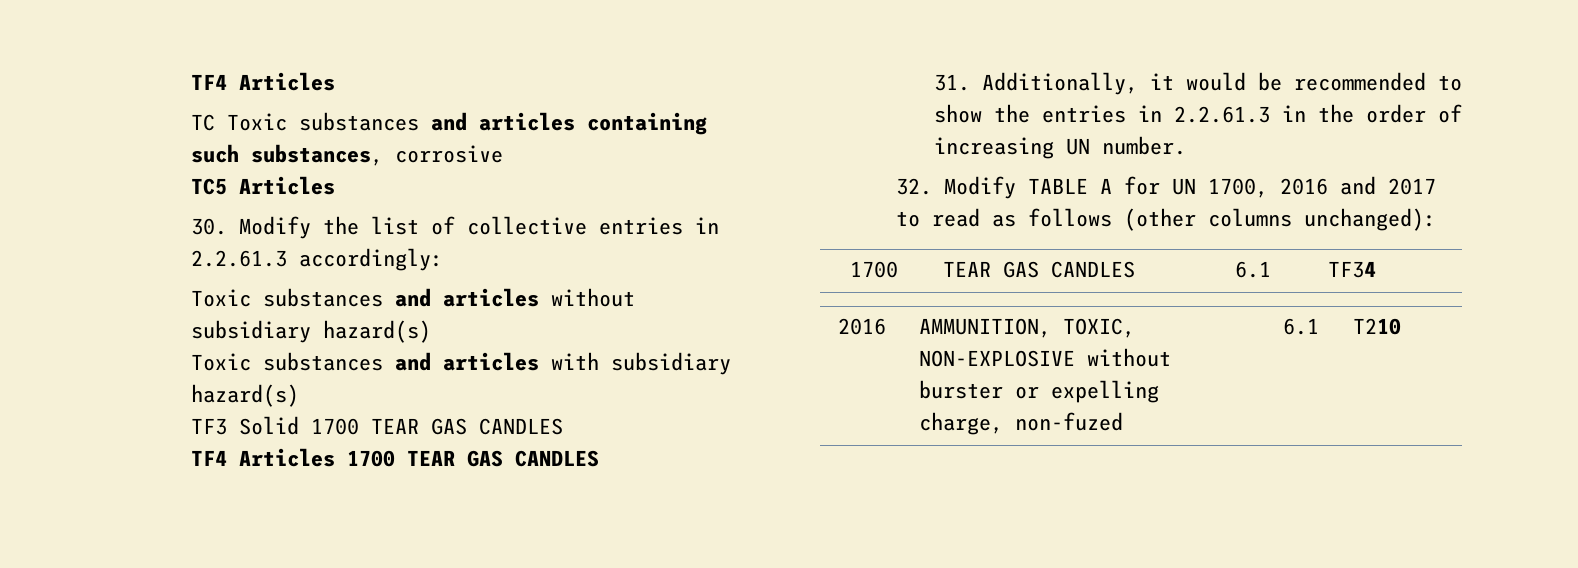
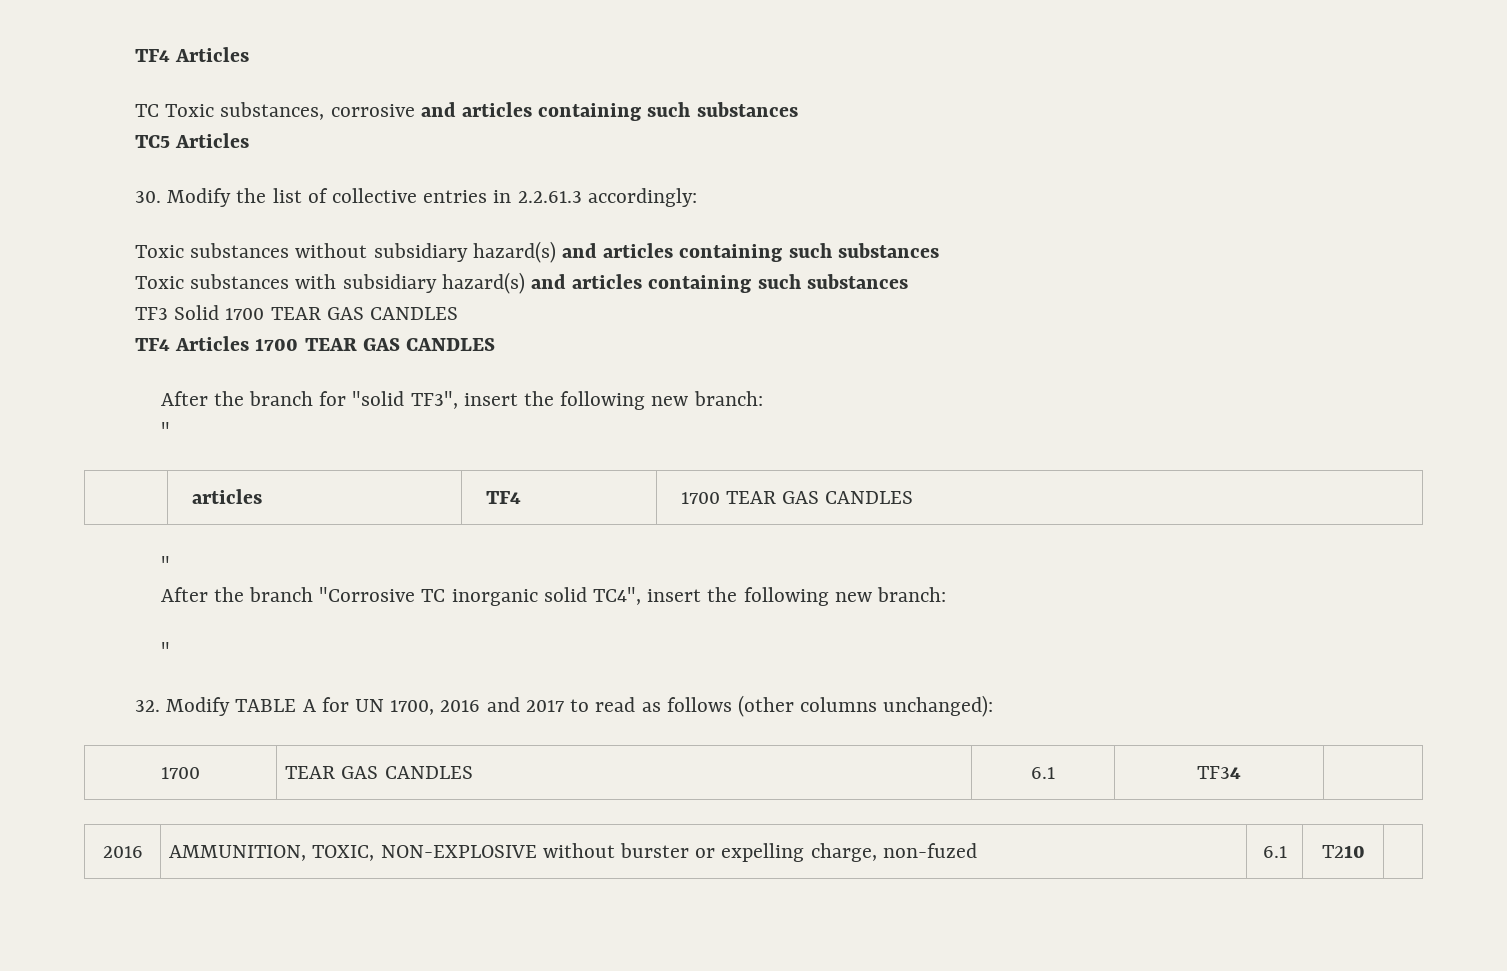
[299,112,708,135] [191,144,504,166] substances and articles containing such substances, corrosive -> [220,102,798,121] substances, corrosive and articles containing such substances
[395,288,540,307] and articles -> (290, 250) none
[191,352,540,371] // Toxic substances and articles -> [562,243,939,262] [135,274,290,289] and articles containing such substances // Toxic substances
(300, 395) none -> [531,274,908,293] and articles containing such substances
[934,72,1463,95] [934,104,1463,123] [934,136,1187,159] 31. Additionally, it would be recommended to show the entries in 2.2.61.3 in the order of increasing UN number. -> [160,391,763,410] [160,422,170,437] [191,489,262,504] [485,491,521,504] [680,491,914,504] [160,556,170,571] [160,587,947,606] [160,642,170,657] After the branch for "solid TF3", insert the following new branch: // " // | articles | TF4 | 1700 TEAR GAS CANDLES // " // After the branch "Corrosive TC inorganic solid TC4", insert the following new branch: // "

